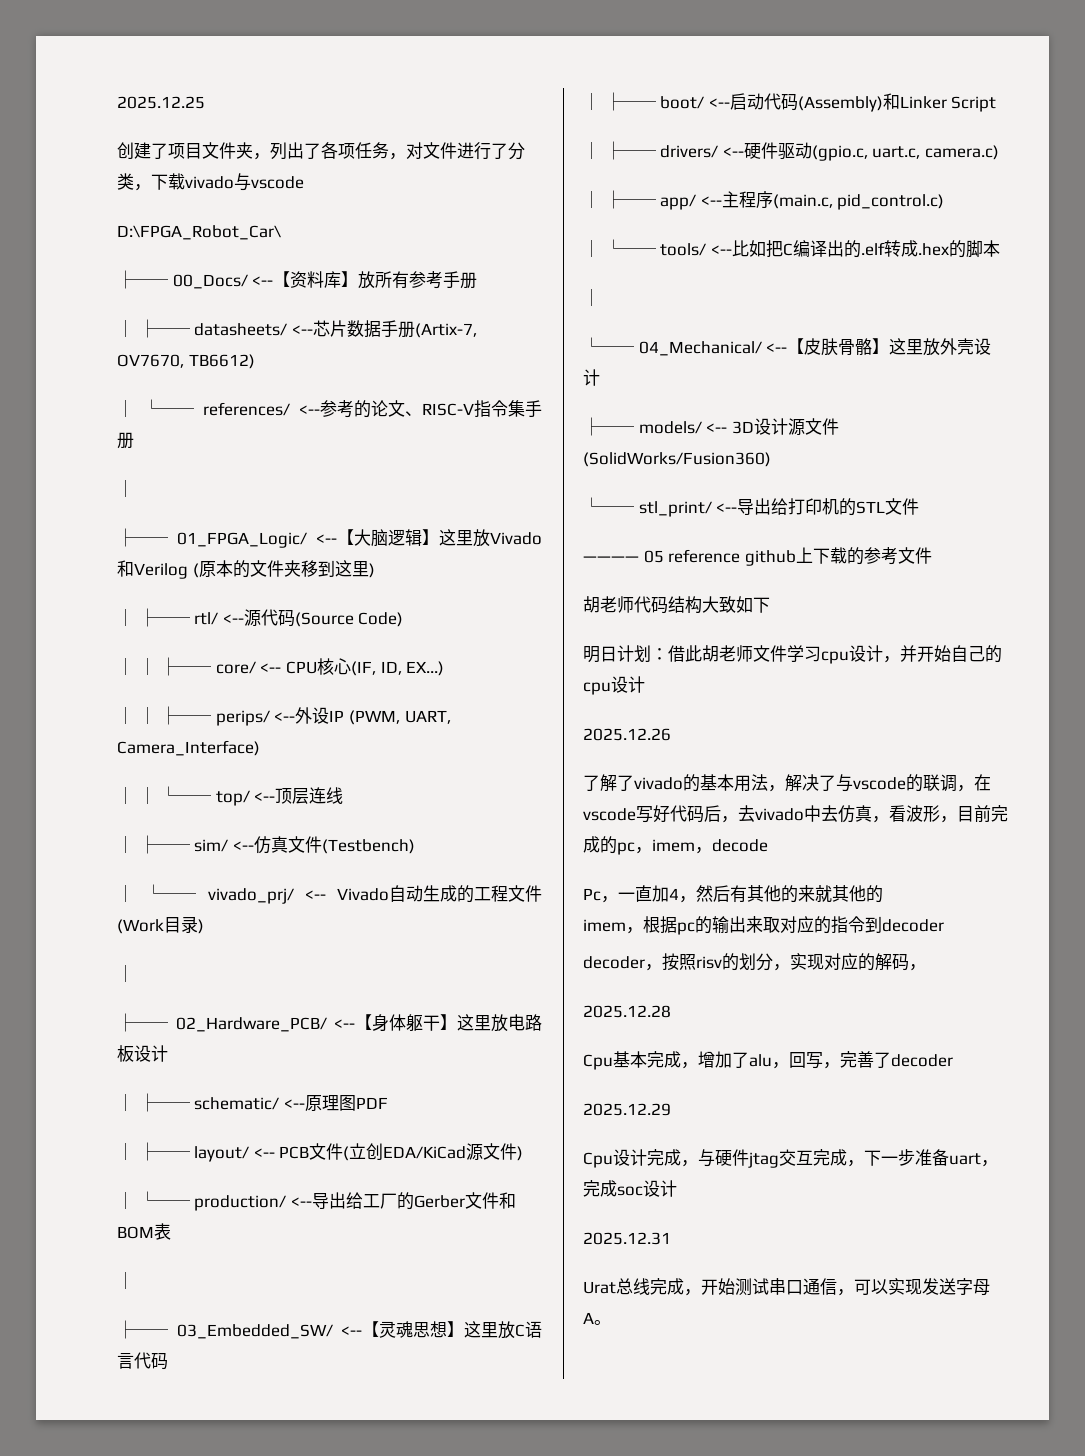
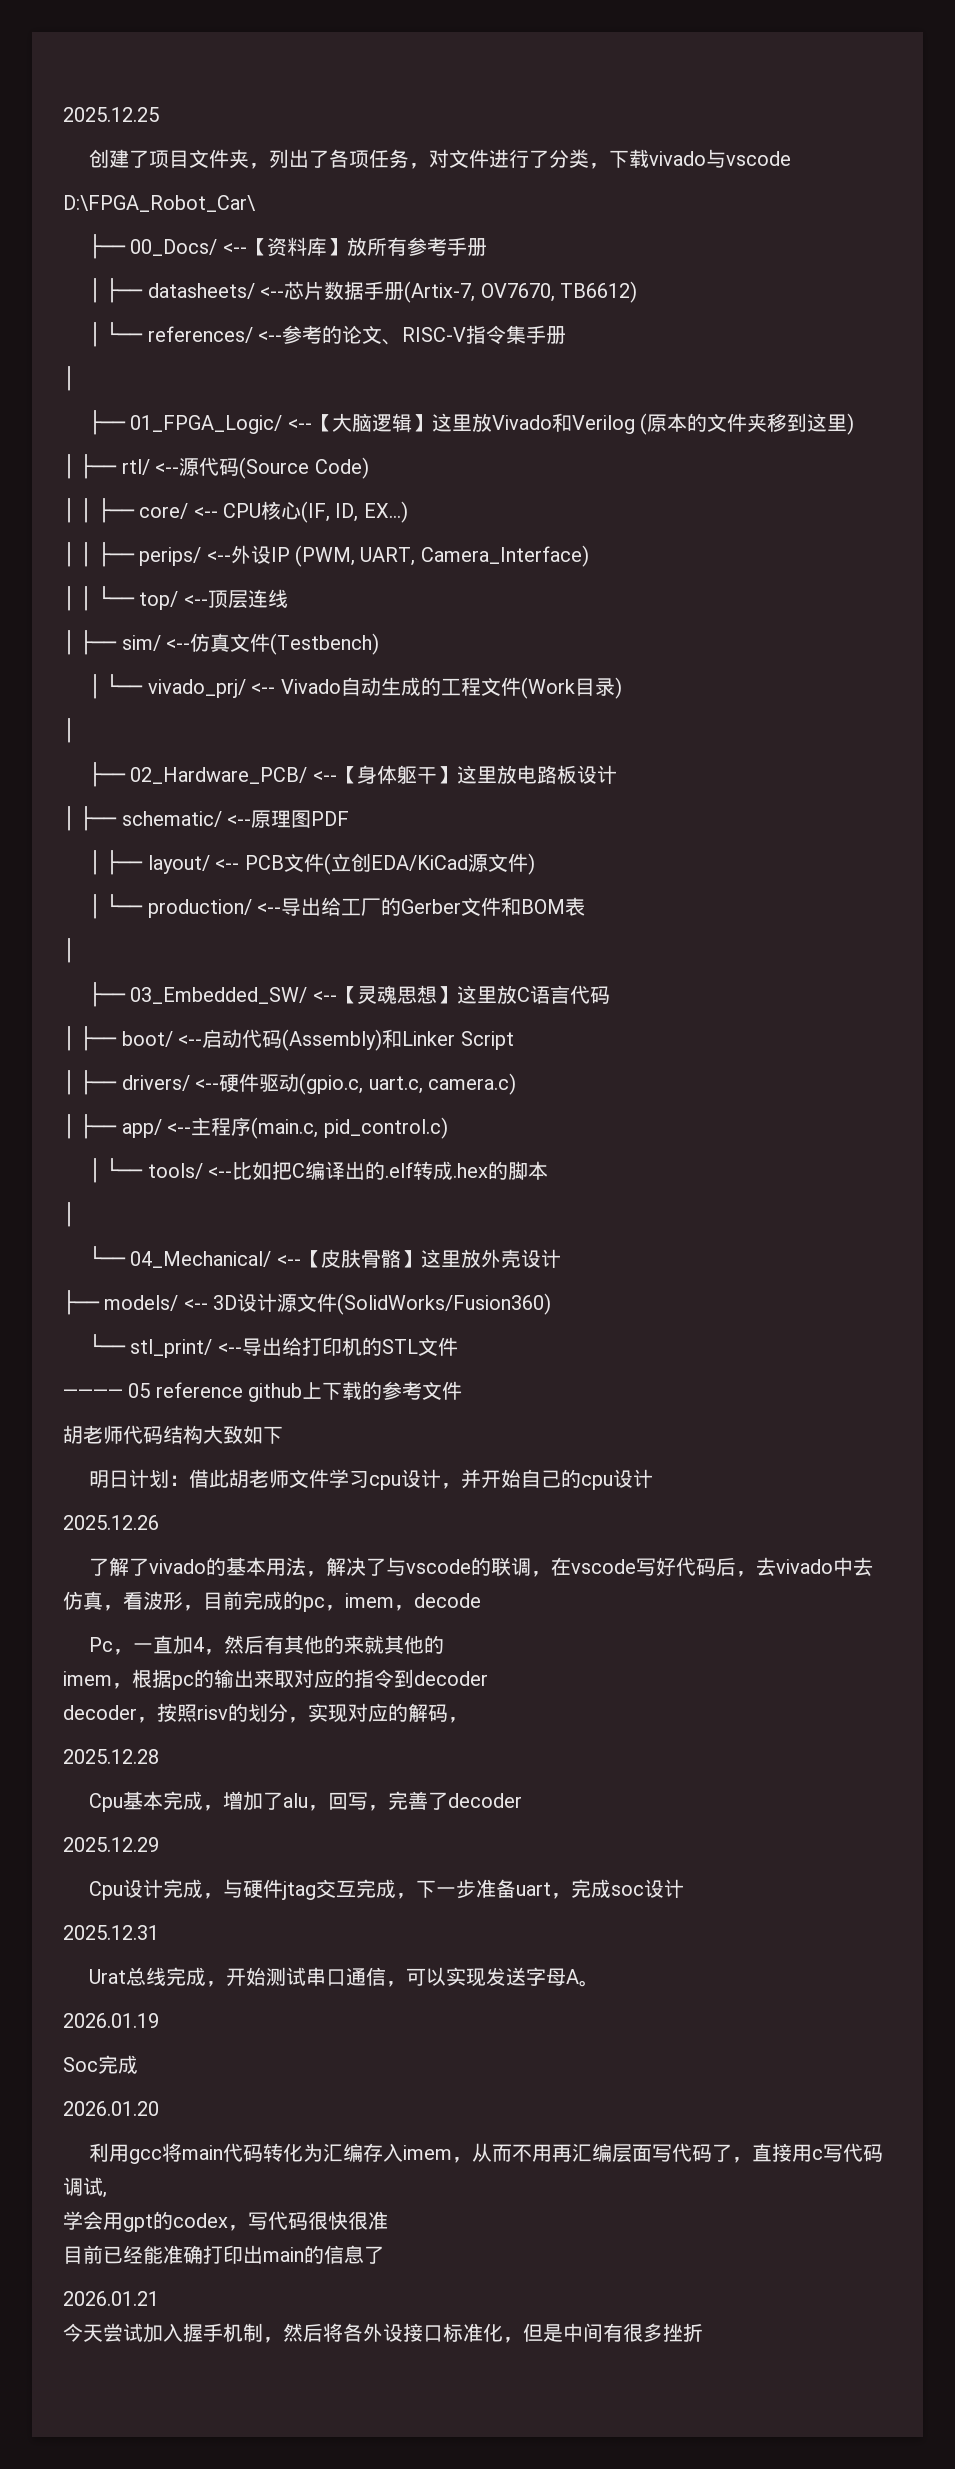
(611, 1322) none -> [63,2013,159,2028] [63,2055,138,2074] [63,2101,159,2116] [89,2143,884,2164] [63,2177,107,2198] [63,2211,388,2232] [63,2245,384,2264] [63,2291,159,2306] [63,2323,703,2343] // 2026.01.19 // Soc完成 // 2026.01.20 // 利用gcc将main代码转化为汇编存入imem，从而不用再汇编层面写代码了，直接用c写代码调试, // 学会用gpt的codex，写代码很快很准 // 目前已经能准确打印出main的信息了 // 2026.01.21 // 今天尝试加入握手机制，然后将各外设接口标准化，但是中间有很多挫折

